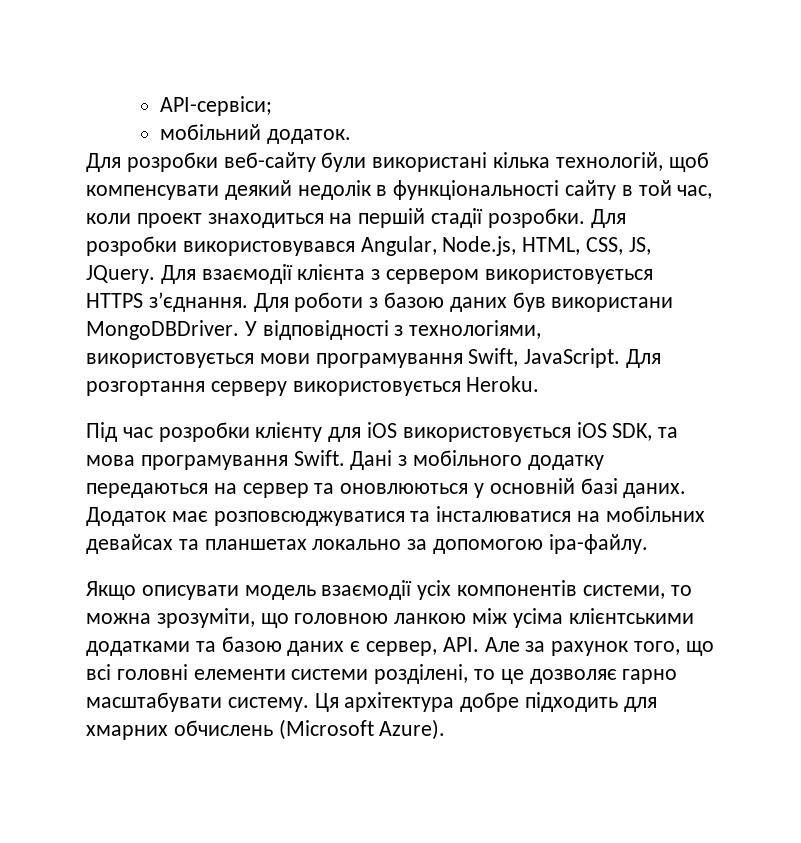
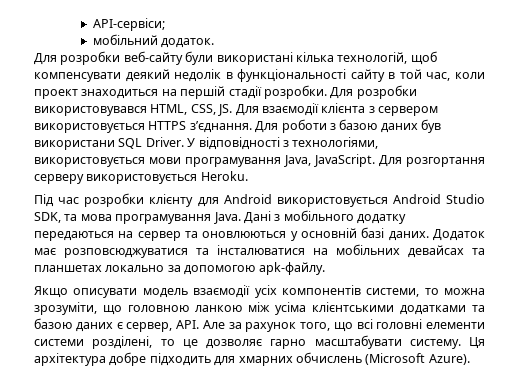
[360,236,651,256] [86,265,155,284] Angular, Node.js, HTML, CSS, JS, JQuery. -> [150,104,233,116] HTML, CSS, JS.
[86,320,239,340] MongoDBDriver. -> [118,137,184,149] SQL Driver.
[468,348,519,367] Swift, -> [284,155,311,167] Java,
[367,422,607,442] iOS використовується iOS -> [223,194,485,207] Android використовується Android Studio
[293,450,345,466] Swift. -> [213,212,241,224] Java.
[548,534,648,554] ipa-файлу. -> [258,262,325,275] apk-файлу.

